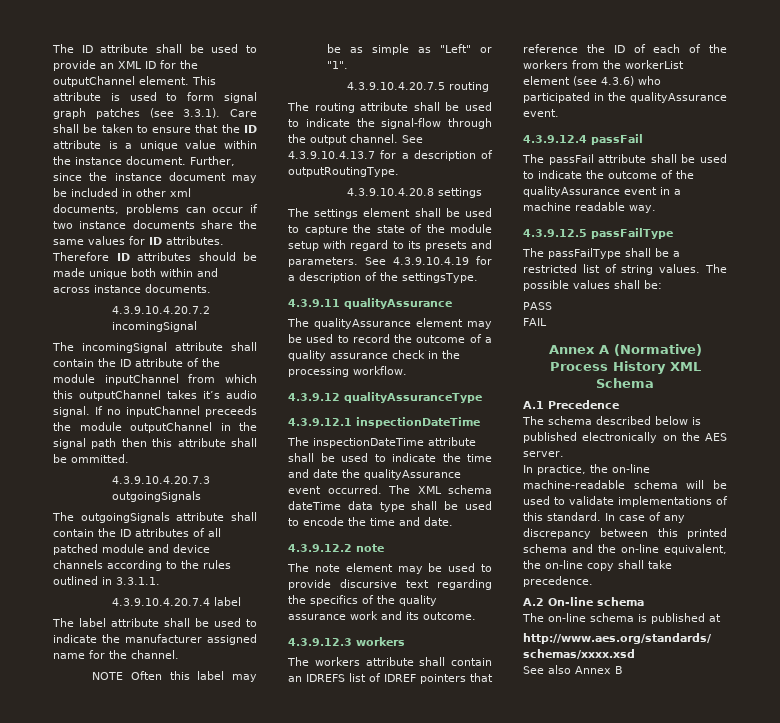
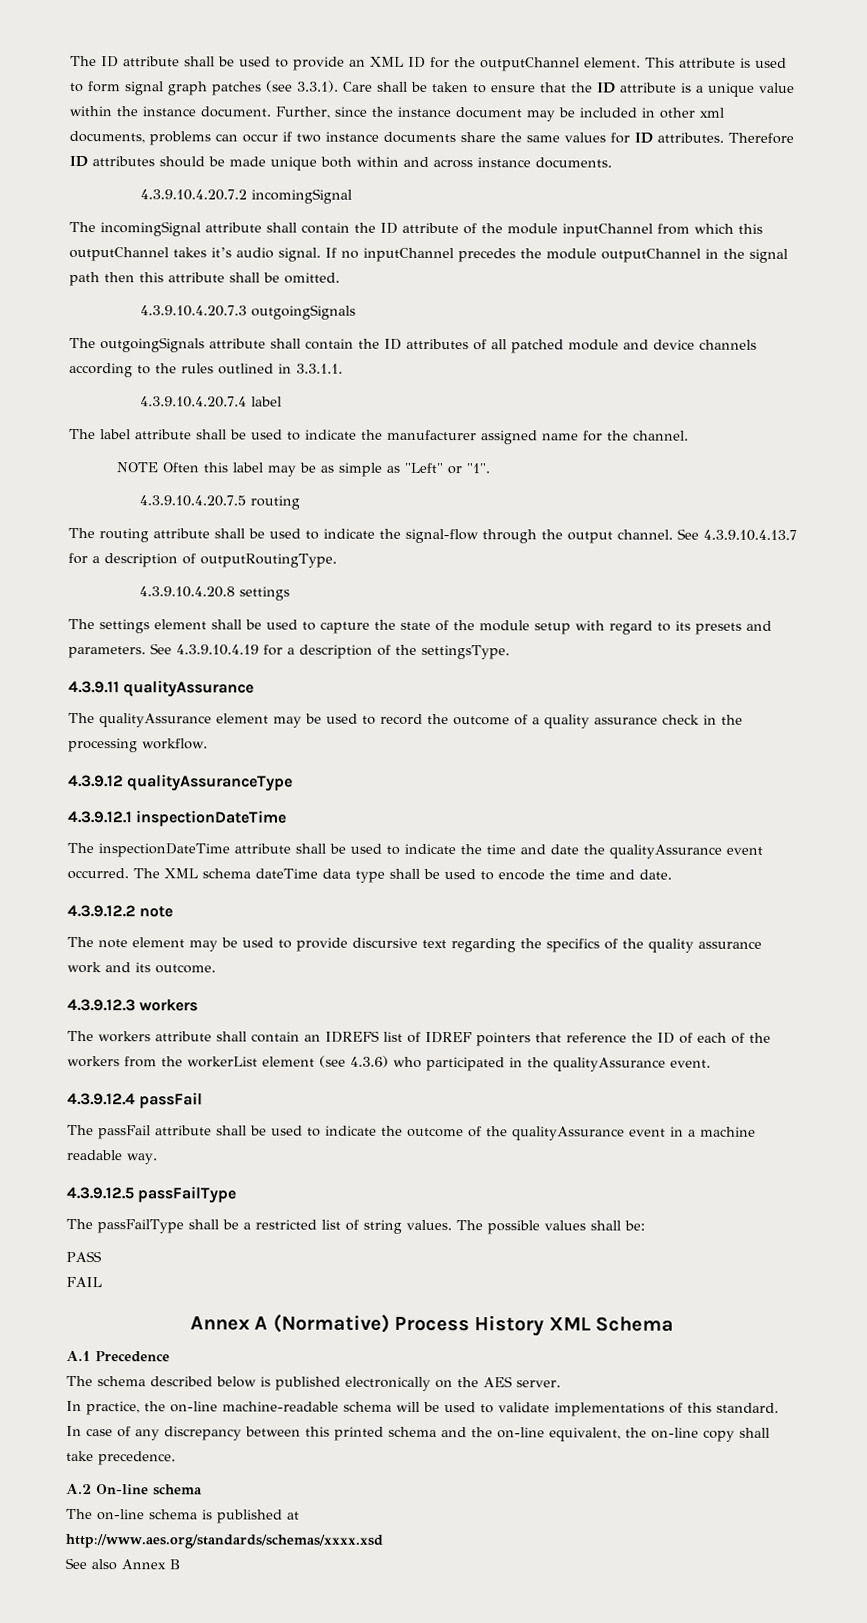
[205,406,257,417] preceeds -> [458,248,516,263] precedes
[71,454,129,463] ommitted. -> [284,272,340,284] omitted.

